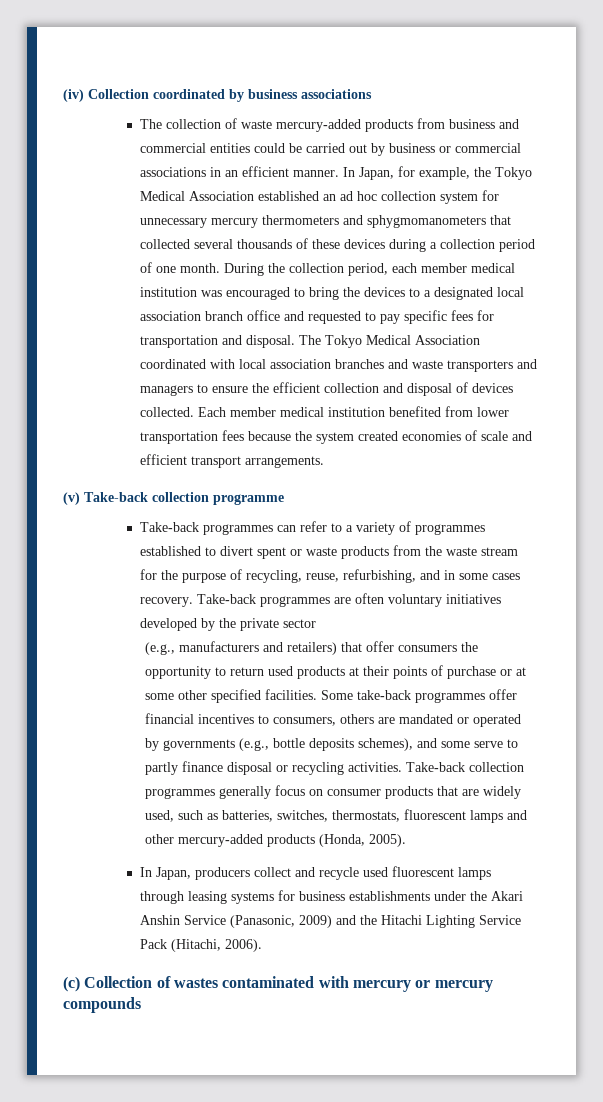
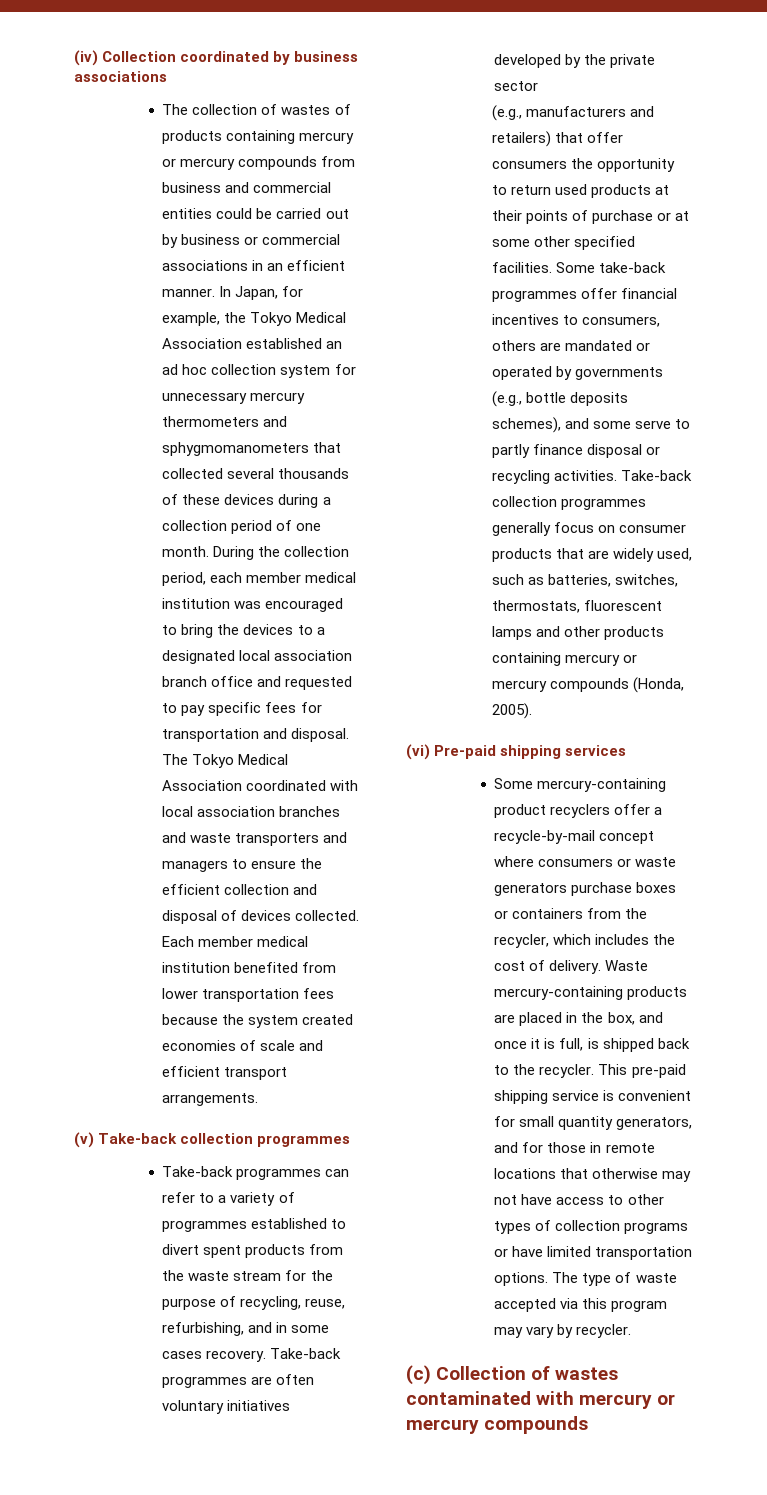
[240,119,413,132] waste mercury-added products -> [281,104,351,115] [162,130,355,144] [162,156,318,170] wastes of products containing mercury or mercury compounds
[213,494,284,505] programme -> [257,1135,351,1147] programmes
[289,547,337,556] or waste -> (242, 1251) none
[177,834,406,847] [139,866,491,880] [139,890,523,904] [139,915,521,928] [139,939,262,952] mercury-added products (Honda, 2005). // In Japan, producers collect and recycle used fluorescent lamps through leasing systems for business establishments under the Akari Anshin Service (Panasonic, 2009) and the Hitachi Lighting Service Pack (Hitachi, 2006). -> [604,626,665,640] [492,652,638,666] [492,677,685,693] [492,703,533,719] [406,744,627,760] [494,778,667,792] [494,804,663,818] [494,830,655,844] [494,856,677,867] [494,882,677,896] [494,908,648,919] [494,934,676,948] [494,960,649,974] [494,986,688,1000] [494,1012,663,1026] [494,1038,690,1052] [494,1064,686,1078] [494,1090,692,1104] [494,1116,693,1130] [494,1142,655,1153] [494,1168,692,1182] [494,1194,664,1205] [494,1220,689,1234] [494,1246,693,1260] [494,1272,677,1286] [494,1298,668,1312] [494,1324,632,1338] products containing mercury or mercury compounds (Honda, 2005). // (vi) Pre-paid shipping services // Some mercury-containing product recyclers offer a recycle-by-mail concept where consumers or waste generators purchase boxes or containers from the recycler, which includes the cost of delivery. Waste mercury-containing products are placed in the box, and once it is full, is shipped back to the recycler. This pre-paid shipping service is convenient for small quantity generators, and for those in remote locations that otherwise may not have access to other types of collection programs or have limited transportation options. The type of waste accepted via this program may vary by recycler.

